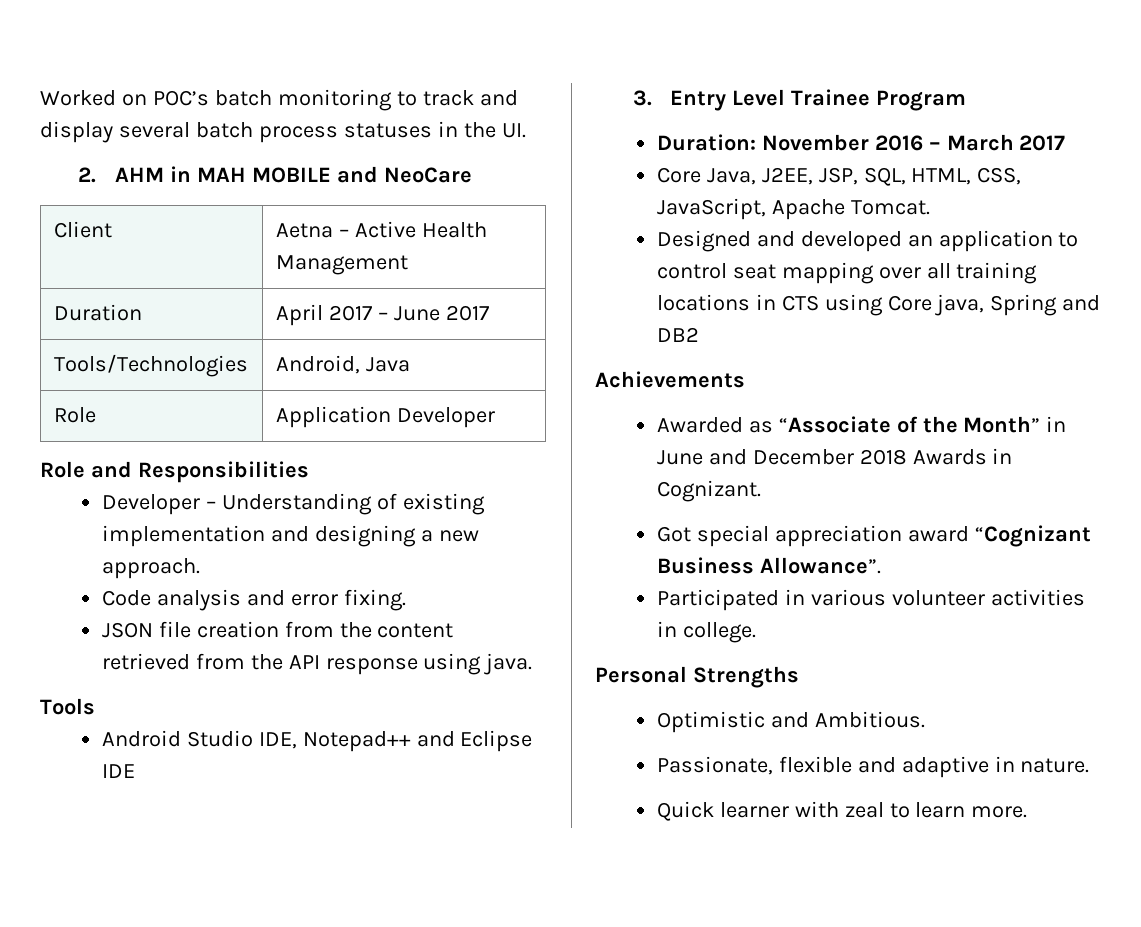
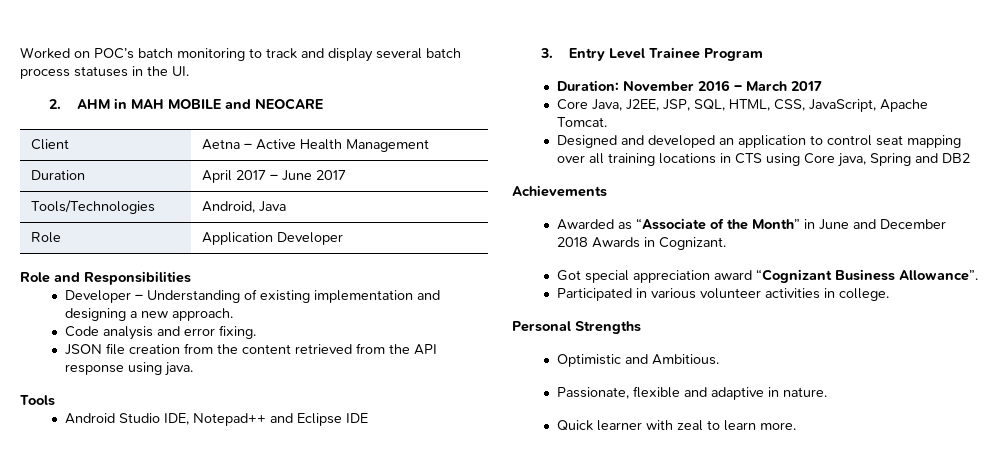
[383,167,472,183] NeoCare -> [255,98,324,110] NEOCARE

